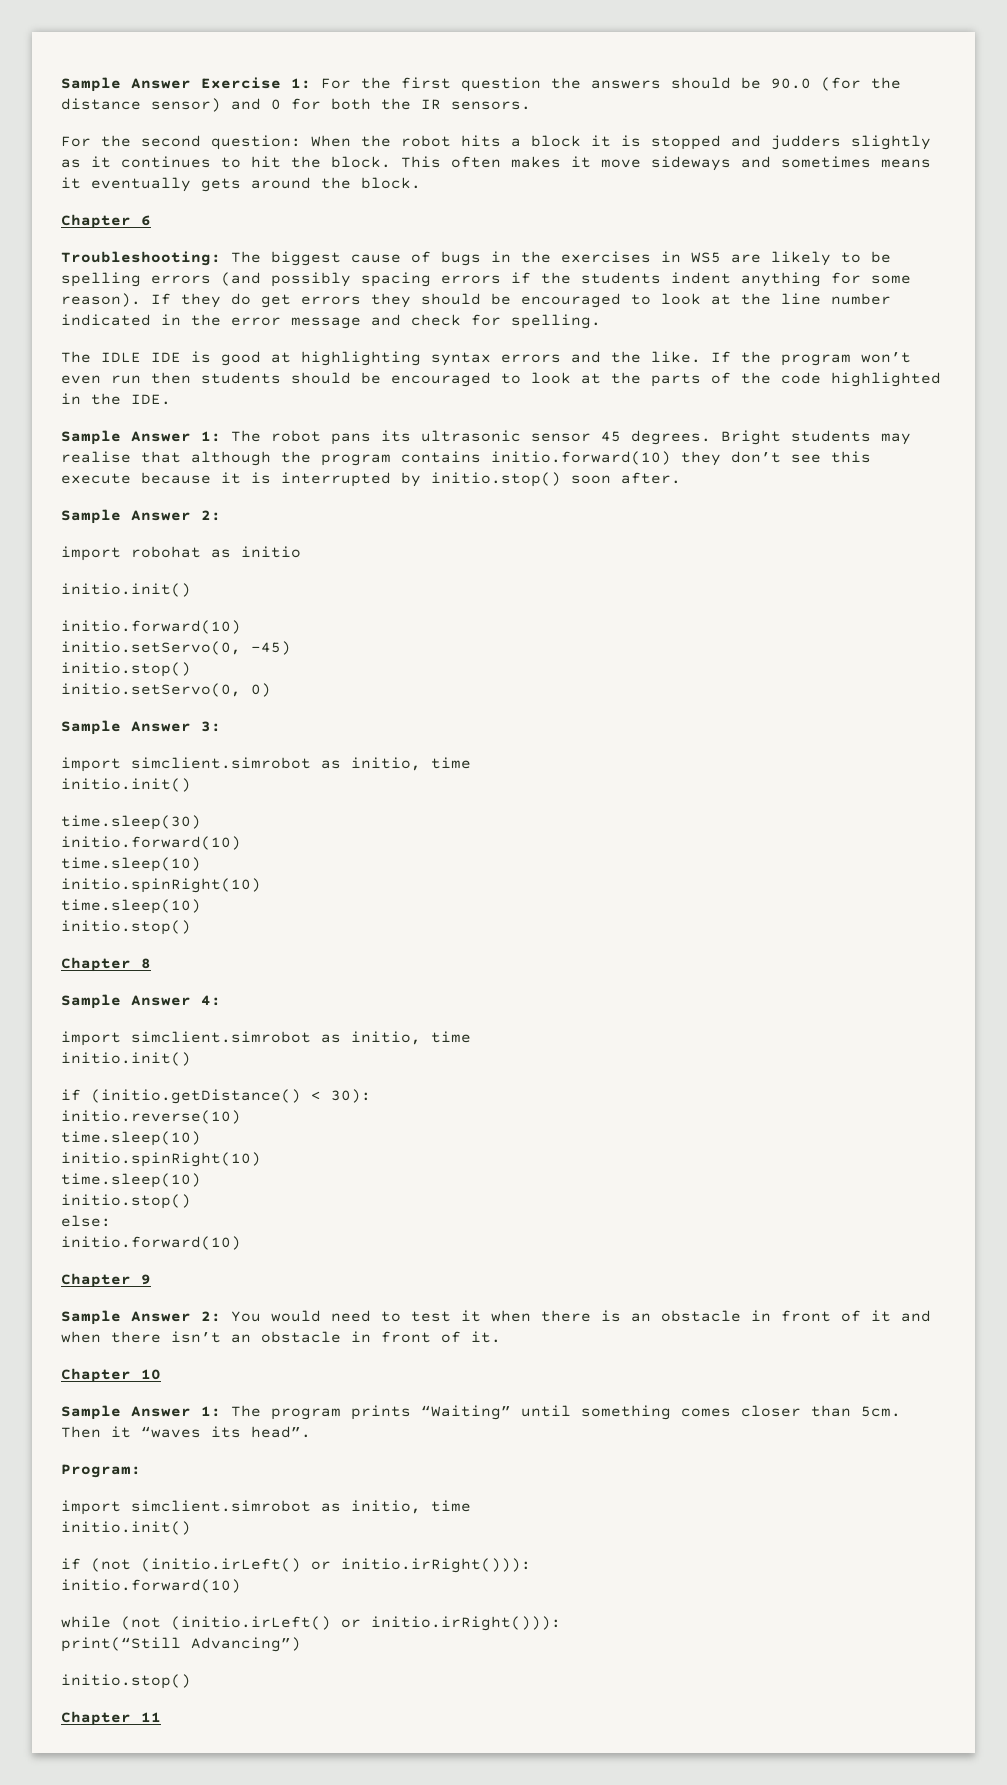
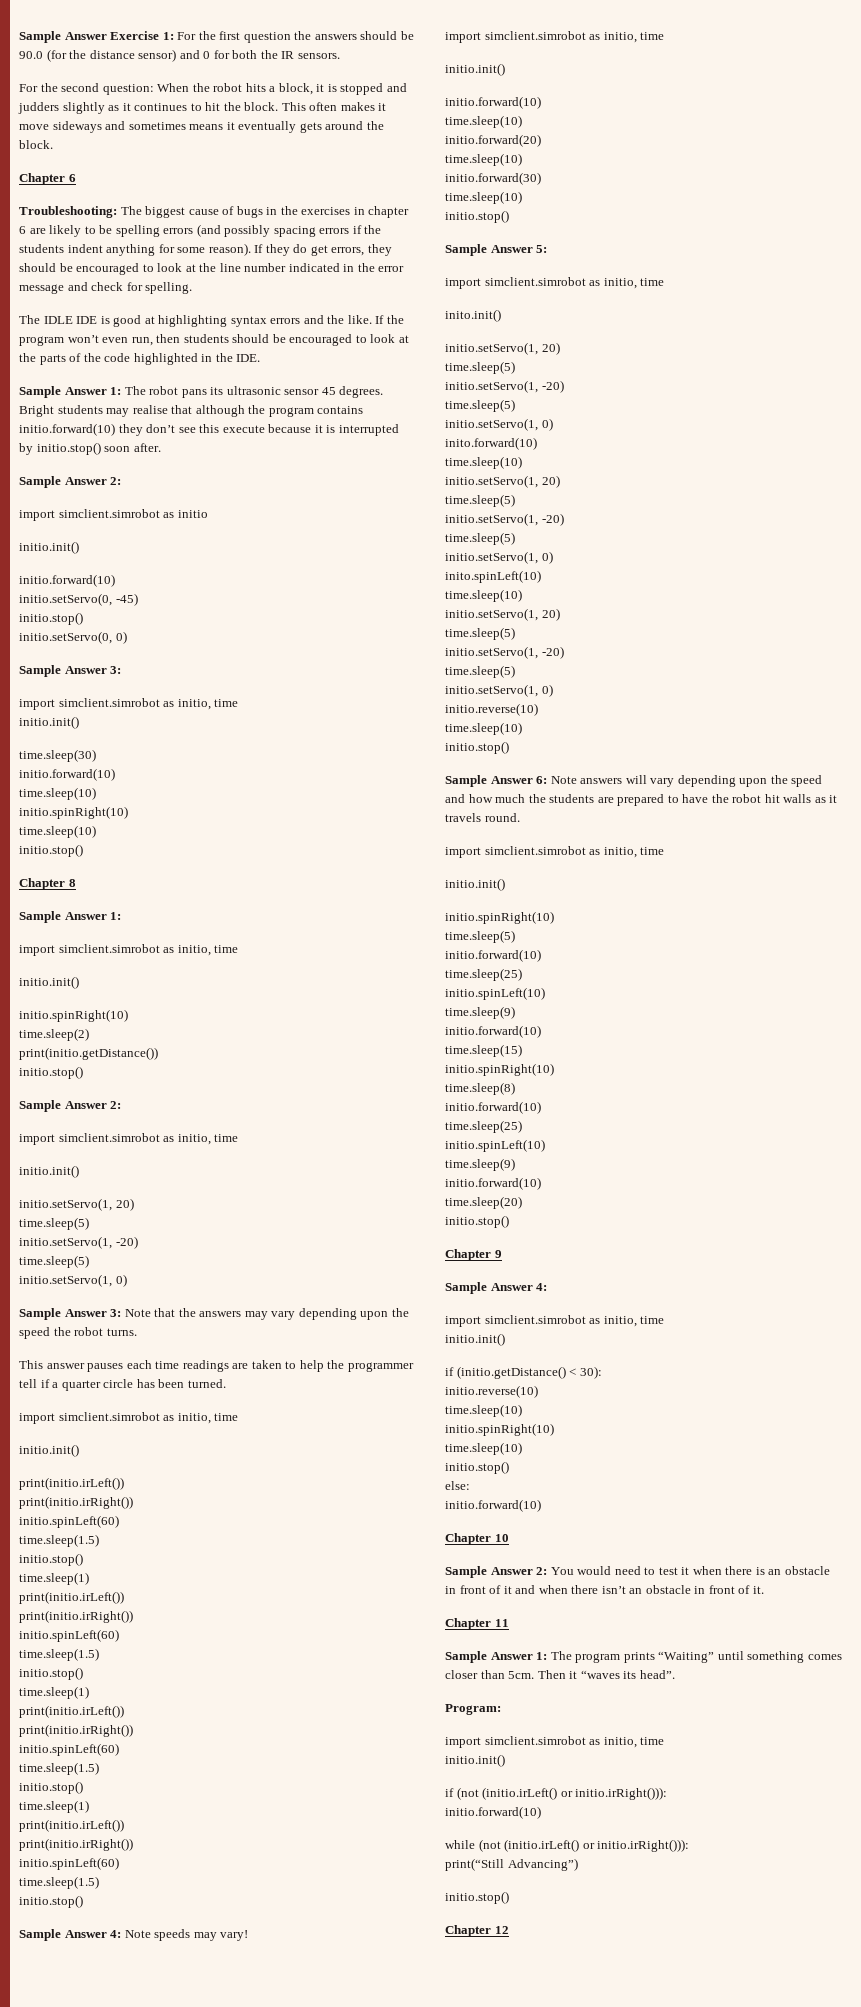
[531,135,581,147] block -> [278,83,313,95] block,
[691,252,721,263] WS5 -> [368,206,410,218] [19,226,26,234] chapter 6
[301,296,361,305] errors -> [331,247,365,256] errors,
[111,375,141,384] run -> [131,337,153,346] run,
[131,546,201,558] robohat -> [58,509,160,518] simclient.simrobot
(151, 963) none -> [19,911,122,923] [19,944,239,956] [19,976,79,989] [19,1009,128,1022] [19,1028,89,1041] [19,1047,158,1060] [19,1066,83,1079] [19,1100,122,1112] [19,1133,239,1145] [19,1165,79,1178] [19,1198,134,1211] [19,1217,89,1230] [19,1236,138,1249] [19,1255,89,1268] [19,1274,127,1287] [19,1308,409,1320] [19,1327,137,1339] [19,1360,414,1372] [19,1379,226,1391] [19,1412,239,1424] [19,1444,79,1457] [19,1477,124,1490] [19,1496,133,1509] [19,1515,119,1528] [19,1534,99,1547] [19,1553,83,1566] [19,1572,89,1585] [19,1591,124,1604] [19,1610,133,1623] [19,1629,119,1642] [19,1648,99,1661] [19,1667,83,1680] [19,1686,89,1699] [19,1705,124,1718] [19,1724,133,1737] [19,1743,119,1756] [19,1762,99,1775] [19,1781,83,1794] [19,1800,89,1813] [19,1819,124,1832] [19,1838,133,1851] [19,1857,119,1870] [19,1876,99,1889] [19,1895,83,1908] [19,1929,249,1941] [445,31,665,43] [445,63,505,76] [445,96,541,109] [445,115,522,128] [445,134,541,147] [445,153,522,166] [445,172,541,185] [445,191,522,204] [445,210,509,223] [445,244,548,256] [445,277,665,289] [445,309,501,322] [445,342,560,355] [445,361,515,374] [445,380,564,393] [445,399,515,412] [445,418,553,431] [445,437,537,450] [445,456,522,469] [445,475,560,488] [445,494,515,507] [445,513,564,526] [445,532,515,545] [445,551,553,564] [445,570,541,583] [445,589,522,602] [445,608,560,621] [445,627,515,640] [445,646,564,659] [445,665,515,678] [445,684,553,697] [445,703,538,716] [445,722,522,735] [445,741,509,754] [445,775,823,787] [445,794,838,806] [445,813,520,822] [445,846,665,858] [445,878,505,891] [445,911,554,924] [445,930,515,943] [445,949,541,962] [445,968,522,981] [445,987,545,1000] [445,1006,515,1019] [445,1025,541,1038] [445,1044,522,1057] [445,1063,554,1076] [445,1082,515,1095] [445,1101,541,1114] [445,1120,522,1133] [445,1139,545,1152] [445,1158,515,1171] [445,1177,541,1190] [445,1196,522,1209] [445,1215,509,1228] [445,1249,502,1261] // Sample Answer 1: // import simclient.simrobot as initio, time // initio.init() // initio.spinRight(10) // time.sleep(2) // print(initio.getDistance()) // initio.stop() // Sample Answer 2: // import simclient.simrobot as initio, time // initio.init() // initio.setServo(1, 20) // time.sleep(5) // initio.setServo(1, -20) // time.sleep(5) // initio.setServo(1, 0) // Sample Answer 3: Note that the answers may vary depending upon the speed the robot turns. // This answer pauses each time readings are taken to help the programmer tell if a quarter circle has been turned. // import simclient.simrobot as initio, time // initio.init() // print(initio.irLeft()) // print(initio.irRight()) // initio.spinLeft(60) // time.sleep(1.5) // initio.stop() // time.sleep(1) // print(initio.irLeft()) // print(initio.irRight()) // initio.spinLeft(60) // time.sleep(1.5) // initio.stop() // time.sleep(1) // print(initio.irLeft()) // print(initio.irRight()) // initio.spinLeft(60) // time.sleep(1.5) // initio.stop() // time.sleep(1) // print(initio.irLeft()) // print(initio.irRight()) // initio.spinLeft(60) // time.sleep(1.5) // initio.stop() // Sample Answer 4: Note speeds may vary! // import simclient.simrobot as initio, time // initio.init() // initio.forward(10) // time.sleep(10) // initio.forward(20) // time.sleep(10) // initio.forward(30) // time.sleep(10) // initio.stop() // Sample Answer 5: // import simclient.simrobot as initio, time // inito.init() // initio.setServo(1, 20) // time.sleep(5) // initio.setServo(1, -20) // time.sleep(5) // initio.setServo(1, 0) // inito.forward(10) // time.sleep(10) // initio.setServo(1, 20) // time.sleep(5) // initio.setServo(1, -20) // time.sleep(5) // initio.setServo(1, 0) // inito.spinLeft(10) // time.sleep(10) // initio.setServo(1, 20) // time.sleep(5) // initio.setServo(1, -20) // time.sleep(5) // initio.setServo(1, 0) // initio.reverse(10) // time.sleep(10) // initio.stop() // Sample Answer 6: Note answers will vary depending upon the speed and how much the students are prepared to have the robot hit walls as it travels round. // import simclient.simrobot as initio, time // initio.init() // initio.spinRight(10) // time.sleep(5) // initio.forward(10) // time.sleep(25) // initio.spinLeft(10) // time.sleep(9) // initio.forward(10) // time.sleep(15) // initio.spinRight(10) // time.sleep(8) // initio.forward(10) // time.sleep(25) // initio.spinLeft(10) // time.sleep(9) // initio.forward(10) // time.sleep(20) // initio.stop() // Chapter 9
[141,1274,151,1285] 9 -> [494,1534,509,1542] 10
[141,1369,161,1380] 10 -> [494,1619,509,1627] 11
[141,1712,161,1722] 11 -> [494,1926,509,1934] 12

